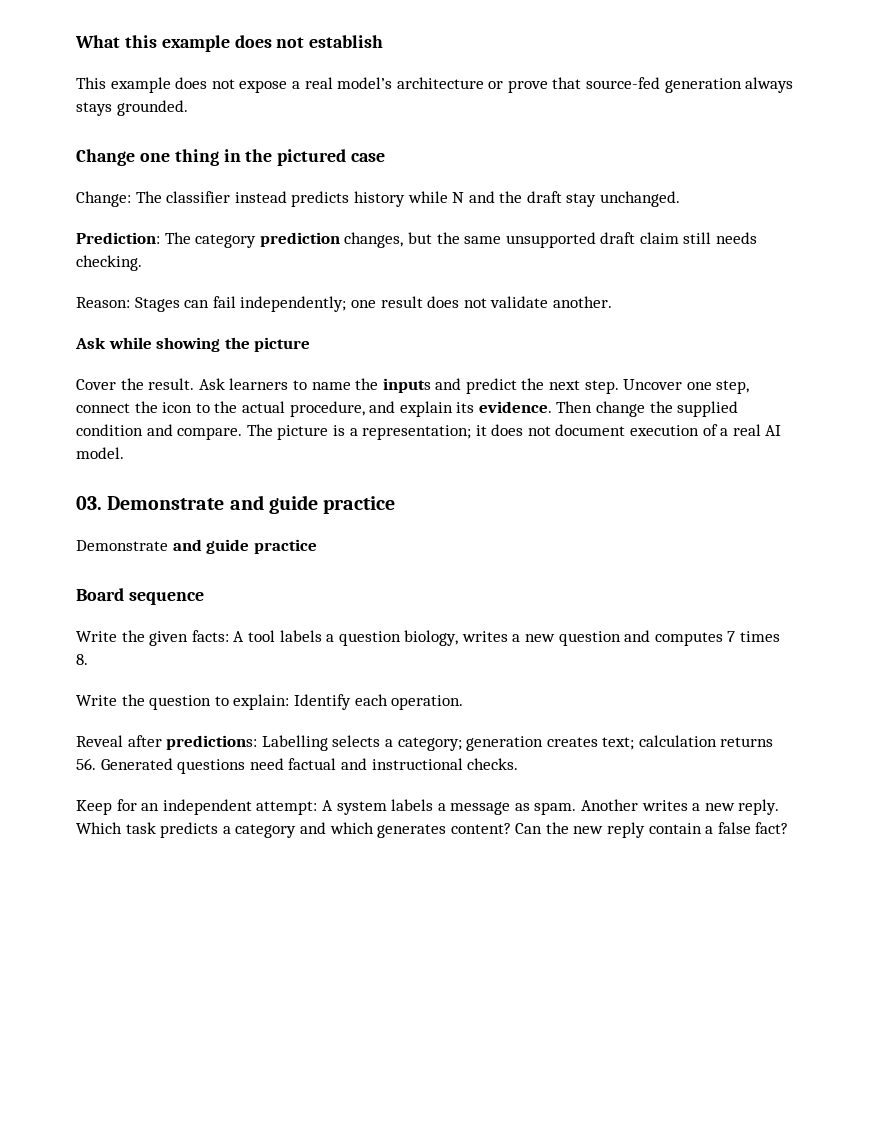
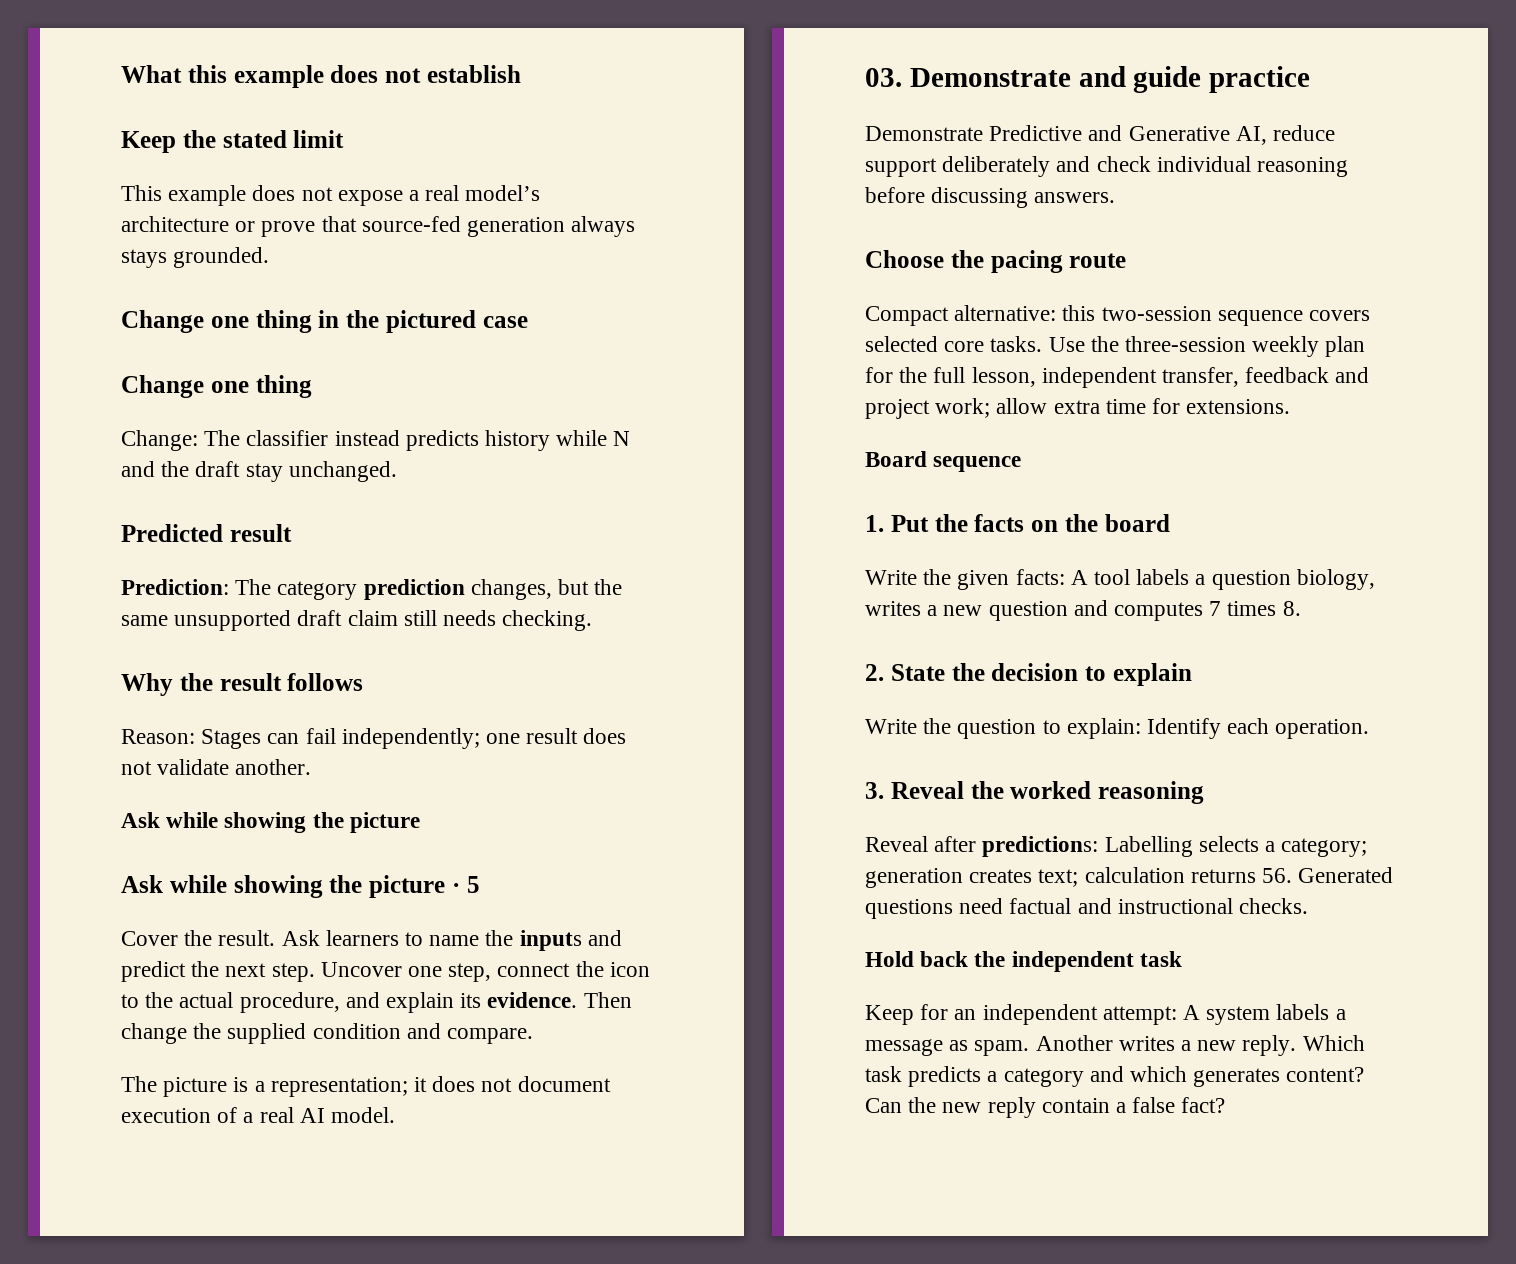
(384, 41) none -> [121,130,345,153] // Keep the stated limit
(386, 157) none -> [121,375,312,398] // Change one thing
(681, 199) none -> [121,524,292,542] // Predicted result
(142, 263) none -> [121,673,364,696] // Why the result follows
(311, 344) none -> [121,875,480,898] // Ask while showing the picture · 5
(243, 433) none -> (534, 1036) //
[172,539,317,554] [76,588,204,605] and guide practice // Board sequence -> [989,125,1336,145] [865,156,1349,177] [865,187,1116,208] [865,250,1127,273] [865,305,1371,326] [865,336,1366,357] [865,367,1370,388] [865,398,1291,419] [865,451,1022,472] [865,514,1170,532] Predictive and Generative AI, reduce support deliberately and check individual reasoning before discussing answers. // Choose the pacing route // Compact alternative: this two-session sequence covers selected core tasks. Use the three-session weekly plan for the full lesson, independent transfer, feedback and project work; allow extra time for extensions. // Board sequence // 1. Put the facts on the board
(88, 659) none -> [865,663,1192,686] // 2. State the decision to explain
(464, 702) none -> [865,781,1204,804] // 3. Reveal the worked reasoning
(519, 764) none -> [865,951,1182,972] // Hold back the independent task

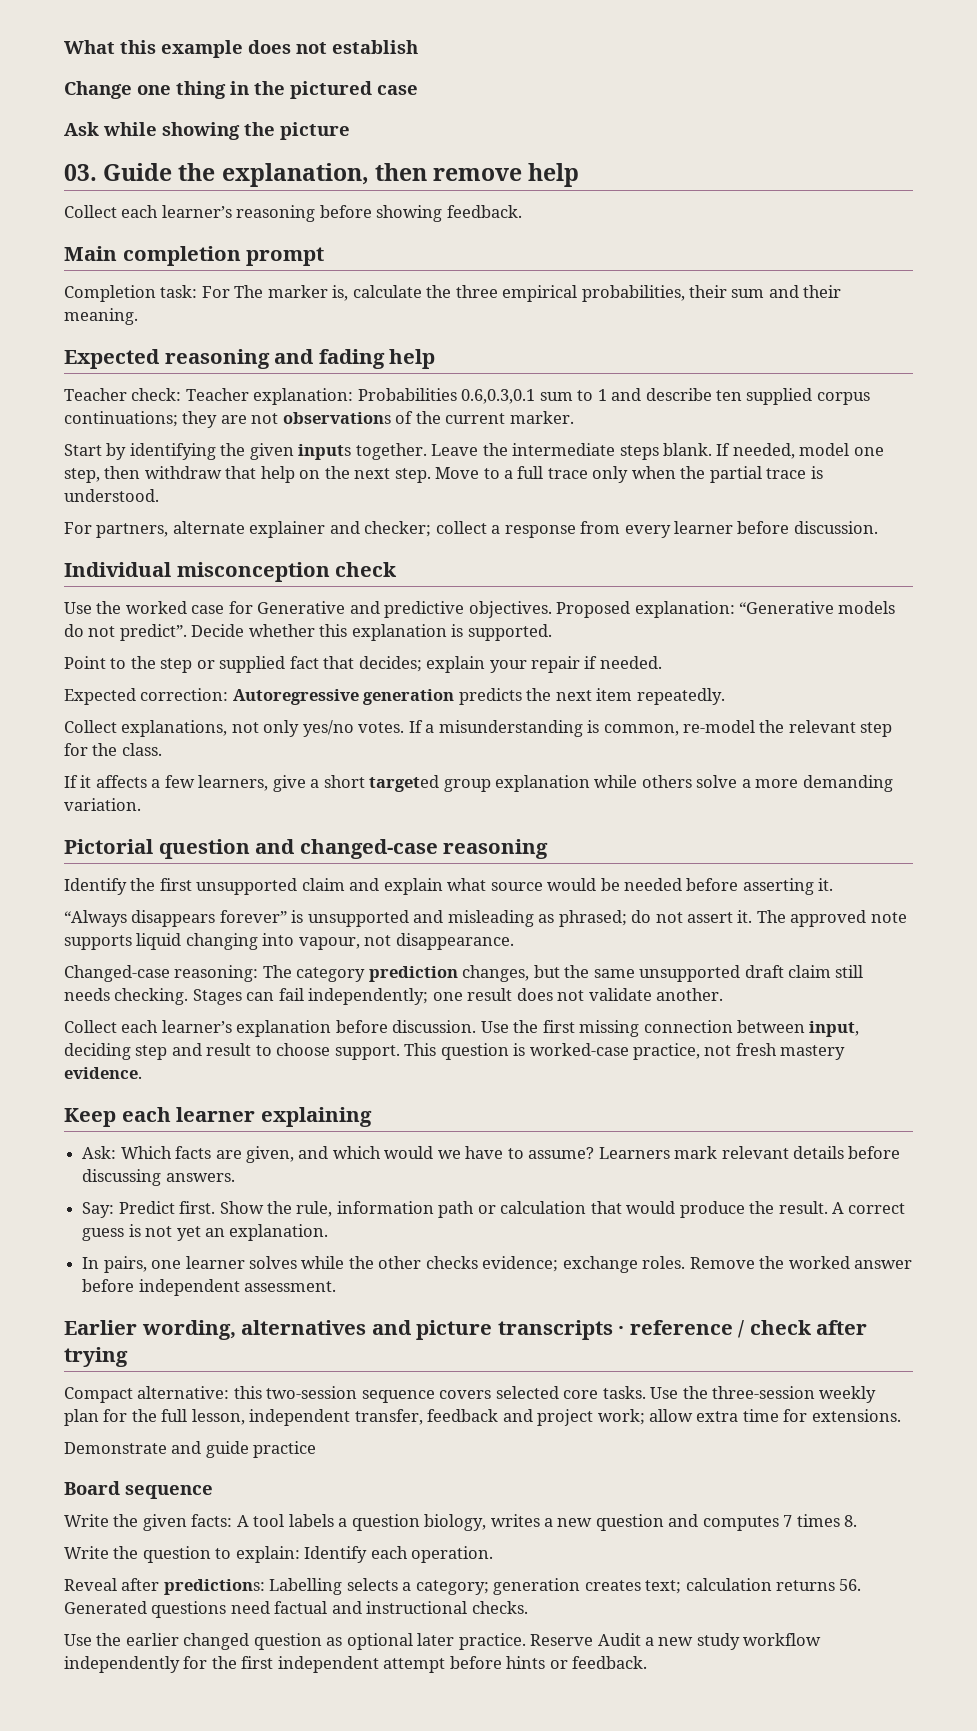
[121,130,345,153] [121,185,541,206] [121,216,636,237] [121,247,270,268] // Keep the stated limit // This example does not expose a real model’s architecture or prove that source-fed generation always stays grounded. -> (418, 47) none
[121,375,312,398] [121,430,631,451] [121,461,397,482] [121,524,292,542] [121,579,229,595] Change one thing // Change: The classifier instead predicts history while N and the draft stay unchanged. // Predicted result // Prediction: -> [64,122,350,140] [64,163,580,187] [64,205,522,222] [64,246,325,266] [64,285,842,302] [64,308,138,325] [64,349,436,369] [64,388,870,405] [64,411,574,428] [64,443,884,460] [64,466,823,483] [64,489,159,502] [64,521,878,538] [64,562,398,582] [64,601,896,618] [64,624,552,641] [64,656,662,673] [64,688,725,705] [64,720,893,737] [64,743,162,756] [64,775,893,792] [64,798,141,811] [64,839,549,859] [64,878,834,895] [64,910,907,927] [64,933,514,950] [64,965,259,982] Ask while showing the picture // 03. Guide the explanation, then remove help // Collect each learner’s reasoning before showing feedback. // Main completion prompt // Completion task: For The marker is, calculate the three empirical probabilities, their sum and their meaning. // Expected reasoning and fading help // Teacher check: Teacher explanation: Probabilities 0.6,0.3,0.1 sum to 1 and describe ten supplied corpus continuations; they are not observations of the current marker. // Start by identifying the given inputs together. Leave the intermediate steps blank. If needed, model one step, then withdraw that help on the next step. Move to a full trace only when the partial trace is understood. // For partners, alternate explainer and checker; collect a response from every learner before discussion. // Individual misconception check // Use the worked case for Generative and predictive objectives. Proposed explanation: “Generative models do not predict”. Decide whether this explanation is supported. // Point to the step or supplied fact that decides; explain your repair if needed. // Expected correction: Autoregressive generation predicts the next item repeatedly. // Collect explanations, not only yes/no votes. If a misunderstanding is common, re-model the relevant step for the class. // If it affects a few learners, give a short targeted group explanation while others solve a more demanding variation. // Pictorial question and changed-case reasoning // Identify the first unsupported claim and explain what source would be needed before asserting it. // “Always disappears forever” is unsupported and misleading as phrased; do not assert it. The approved note supports liquid changing into vapour, not disappearance. // Changed-case reasoning:
[121,673,364,696] [121,729,195,744] // Why the result follows // Reason: -> (189, 996) none
[121,812,420,833] [121,875,480,898] [121,930,622,951] [121,961,650,982] [121,992,632,1013] [121,1023,534,1044] [121,1076,611,1097] [121,1107,396,1123] [865,66,1311,93] [865,125,1336,145] [865,156,1349,177] [865,187,1116,208] [865,250,1127,273] Ask while showing the picture // Ask while showing the picture · 5 // Cover the result. Ask learners to name the inputs and predict the next step. Uncover one step, connect the icon to the actual procedure, and explain its evidence. Then change the supplied condition and compare. // The picture is a representation; it does not document execution of a real AI model. // 03. Demonstrate and guide practice // Demonstrate Predictive and Generative AI, reduce support deliberately and check individual reasoning before discussing answers. // Choose the pacing route -> [64,1020,860,1037] [64,1043,846,1060] [64,1067,142,1079] [64,1107,372,1127] [82,1146,901,1163] [82,1169,235,1186] [82,1201,906,1218] [82,1224,329,1241] [82,1256,912,1273] [82,1279,337,1296] [64,1320,868,1340] [64,1347,128,1367] Collect each learner’s explanation before discussion. Use the first missing connection between input, deciding step and result to choose support. This question is worked-case practice, not fresh mastery evidence. // Keep each learner explaining // Ask: Which facts are given, and which would we have to assume? Learners mark relevant details before discussing answers. // Say: Predict first. Show the rule, information path or calculation that would produce the result. A correct guess is not yet an explanation. // In pairs, one learner solves while the other checks evidence; exchange roles. Remove the worked answer before independent assessment. // Earlier wording, alternatives and picture transcripts · reference / check after trying
[865,451,1022,472] [865,514,1170,532] Board sequence // 1. Put the facts on the board -> [64,1441,317,1458] [64,1481,213,1499] Demonstrate and guide practice // Board sequence
[865,663,1192,686] // 2. State the decision to explain -> (858, 1521) none
[865,781,1204,804] // 3. Reveal the worked reasoning -> (494, 1554) none
[865,951,1182,972] [865,1004,1346,1025] [865,1035,1365,1056] [865,1066,1365,1087] [865,1097,1226,1118] Hold back the independent task // Keep for an independent attempt: A system labels a message as spam. Another writes a new reply. Which task predicts a category and which generates content? Can the new reply contain a false fact? -> [64,1633,822,1650] [64,1656,648,1673] Use the earlier changed question as optional later practice. Reserve Audit a new study workflow independently for the first independent attempt before hints or feedback.

